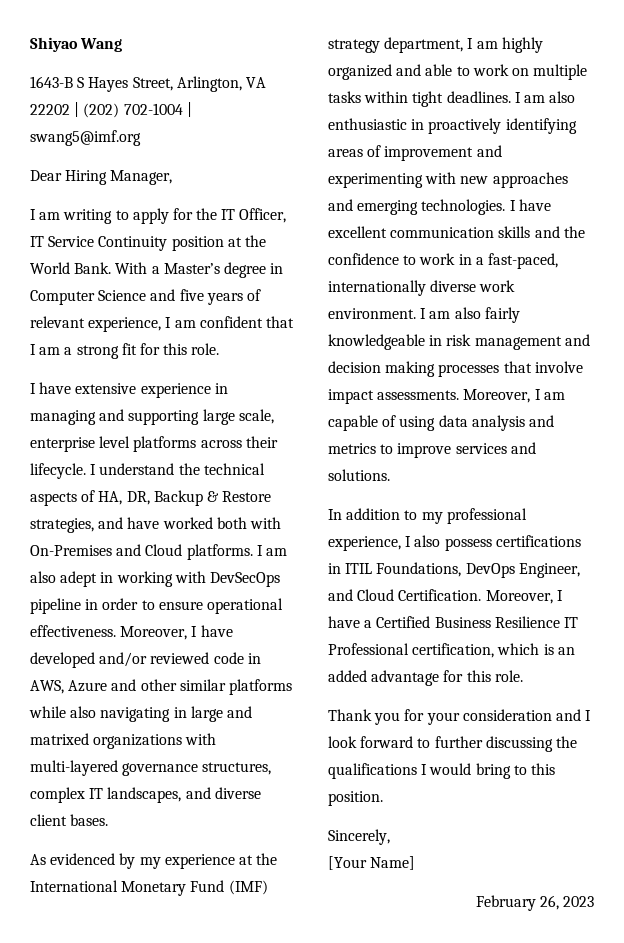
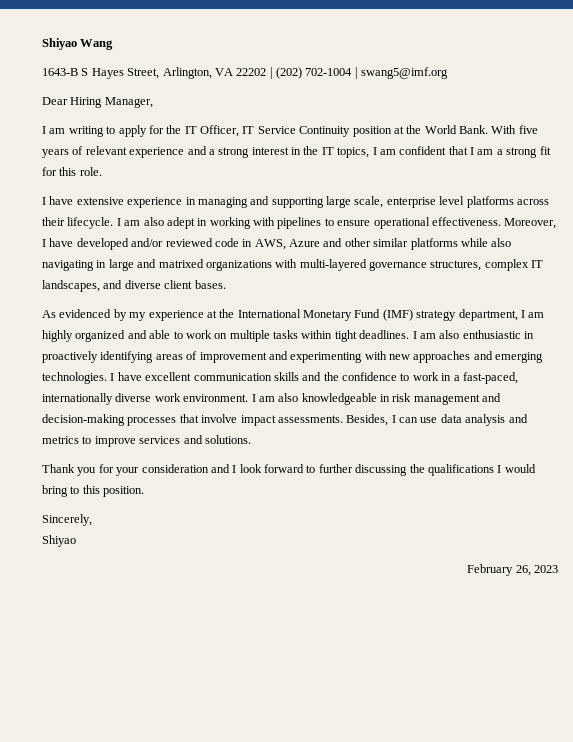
[151,262,284,278] [30,289,261,305] [30,316,162,332] a Master’s degree in Computer Science and five years of relevant experience, -> [518,125,538,134] [42,146,370,158] five years of relevant experience and a strong interest in the IT topics,
[99,463,265,475] [30,490,272,506] [30,517,281,533] [30,544,263,560] understand the technical aspects of HA, DR, Backup & Restore strategies, and have worked both with On-Premises and Cloud platforms. I -> (121, 222) none
[209,572,280,587] [30,598,139,614] DevSecOps pipeline in order -> [277,217,322,229] pipelines
[484,307,520,323] fairly -> (299, 397) none
[328,361,436,377] decision making -> [42,414,125,426] decision-making
[463,389,565,403] [328,415,436,431] Moreover, I am capable of using -> [346,414,438,426] Besides, I can use
[328,508,527,524] [328,535,581,551] [328,562,580,578] [328,589,563,604] [328,616,578,628] [328,643,575,658] [328,670,523,686] // In addition to my professional experience, I also possess certifications in ITIL Foundations, DevOps Engineer, and Cloud Certification. Moreover, I have a Certified Business Resilience IT Professional certification, which is an added advantage for this role. -> (251, 439) none
[328,856,416,870] [Your Name] -> [42,535,76,547] Shiyao

